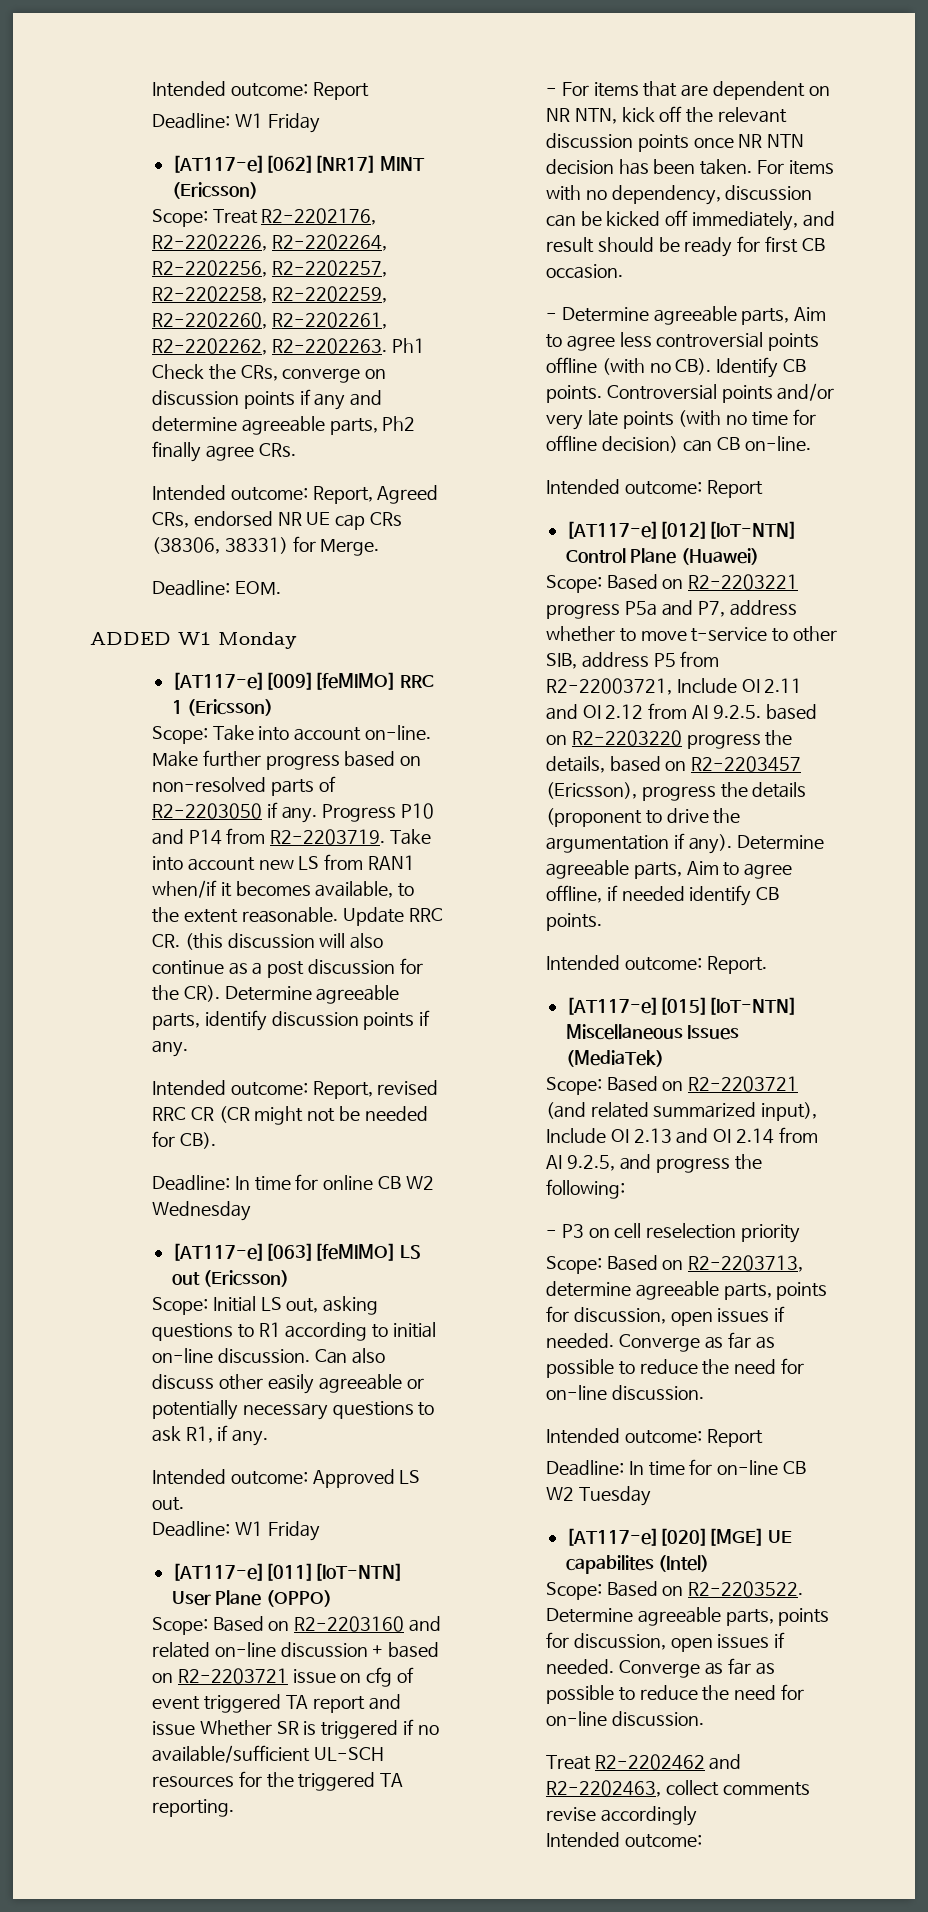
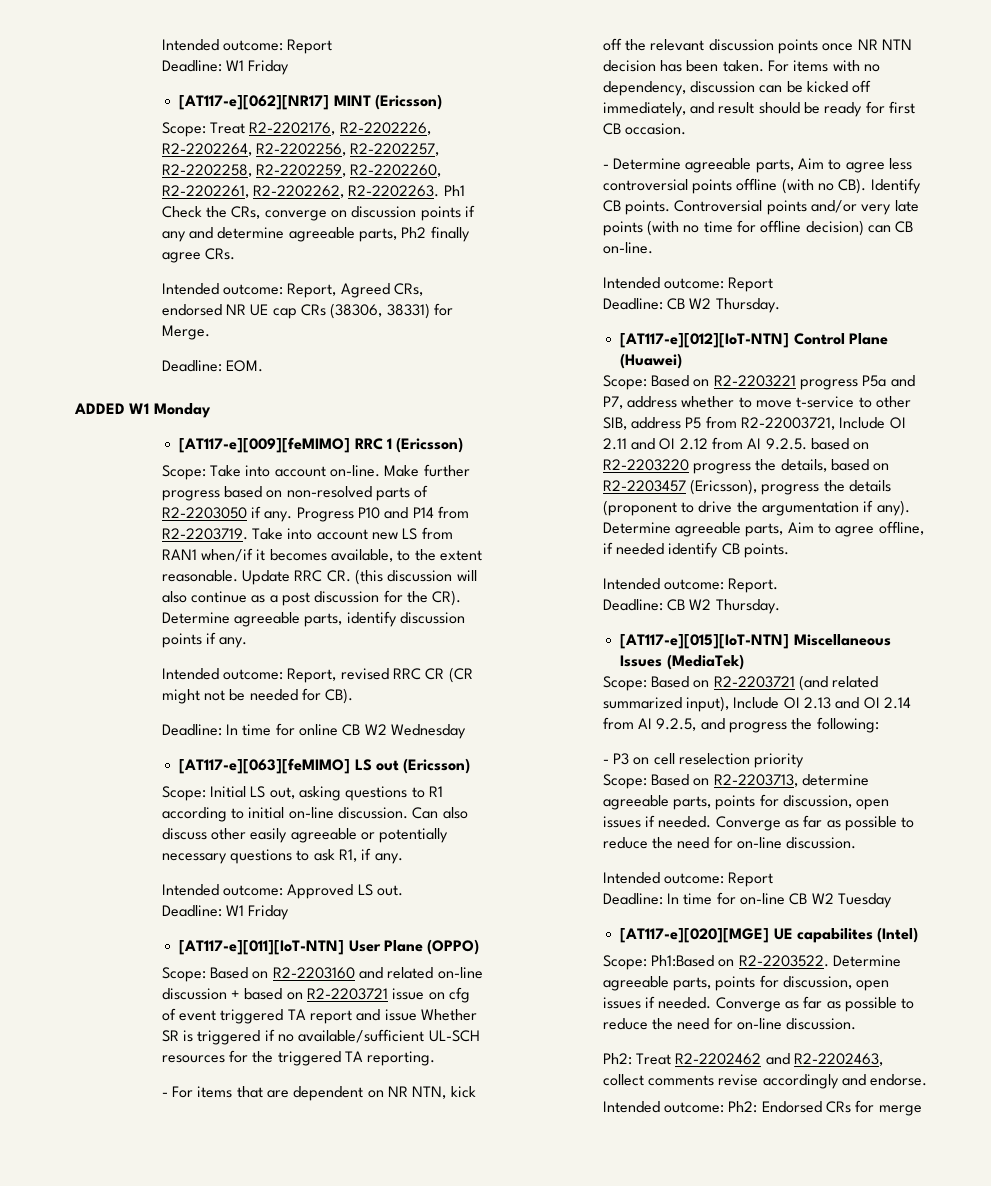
(763, 489) none -> [602,298,780,313] // Deadline: CB W2 Thursday.
(767, 965) none -> [602,599,780,614] // Deadline: CB W2 Thursday.
[606,1581,658,1597] Based -> [651,955,715,967] Ph1:Based
(704, 1718) none -> [602,1053,632,1065] Ph2:
[545,1832,702,1848] // Intended outcome: -> [842,1074,928,1086] [602,1100,922,1116] and endorse. // Intended outcome: Ph2: Endorsed CRs for merge

